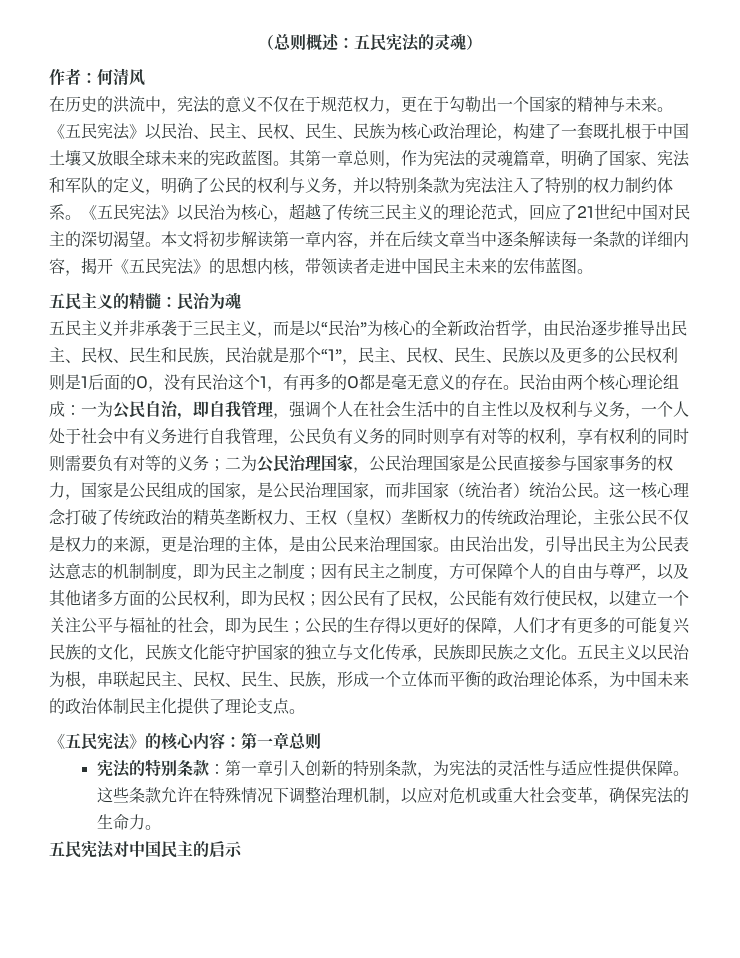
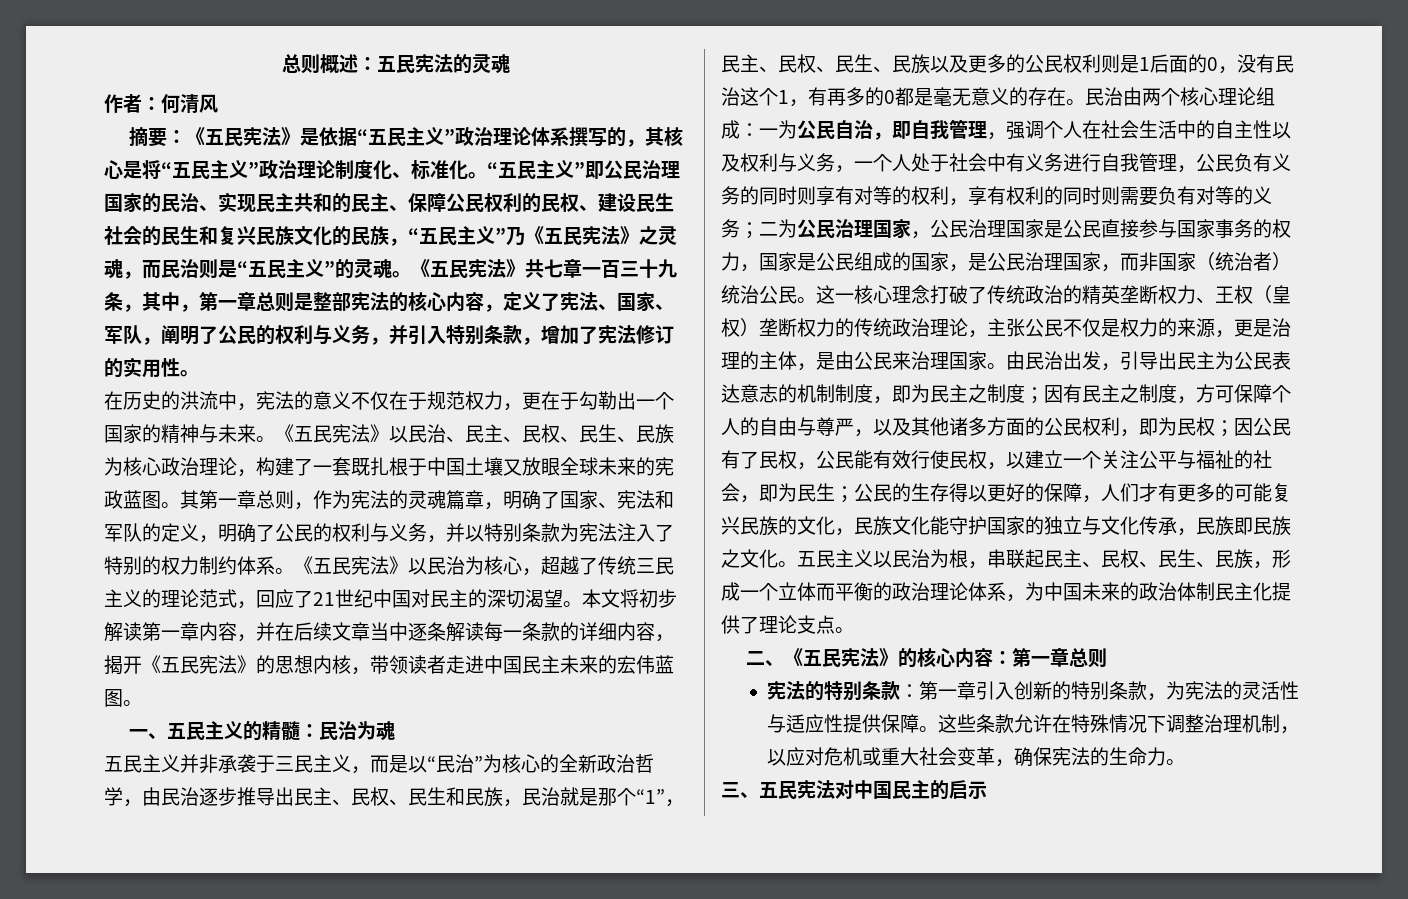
[258,34,274,50] （ -> (281, 63) none
[466,34,482,50] ） -> (510, 64) none
(145, 77) none -> [128,126,683,147] [104,160,680,180] [104,192,674,213] [104,225,677,246] [104,258,677,279] [104,291,674,312] [104,324,674,345] [104,357,199,378] // 摘要：《五民宪法》是依据“五民主义”政治理论体系撰写的，其核心是将“五民主义”政治理论制度化、标准化。“五民主义”即公民治理国家的民治、实现民主共和的民主、保障公民权利的民权、建设民生社会的民生和复兴民族文化的民族，“五民主义”乃《五民宪法》之灵魂，而民治则是“五民主义”的灵魂。《五民宪法》共七章一百三十九条，其中，第一章总则是整部宪法的核心内容，定义了宪法、国家、军队，阐明了公民的权利与义务，并引入特别条款，增加了宪法修订的实用性。
(593, 271) none -> [128,729,167,739] 一、
(305, 711) none -> [745,651,784,666] 二、
(161, 827) none -> [721,782,759,798] 三、

